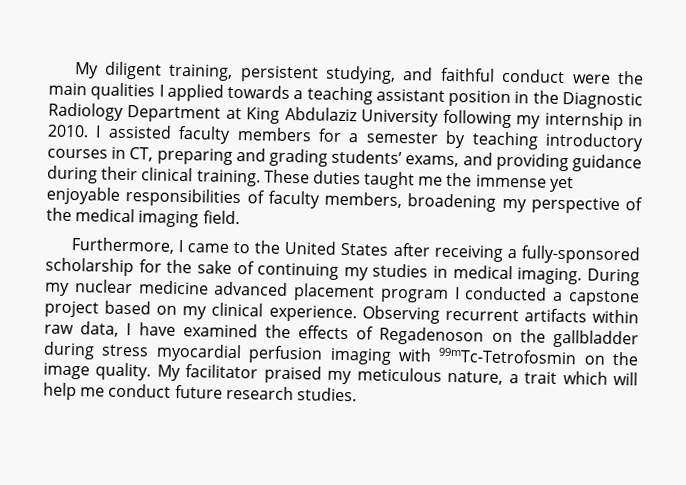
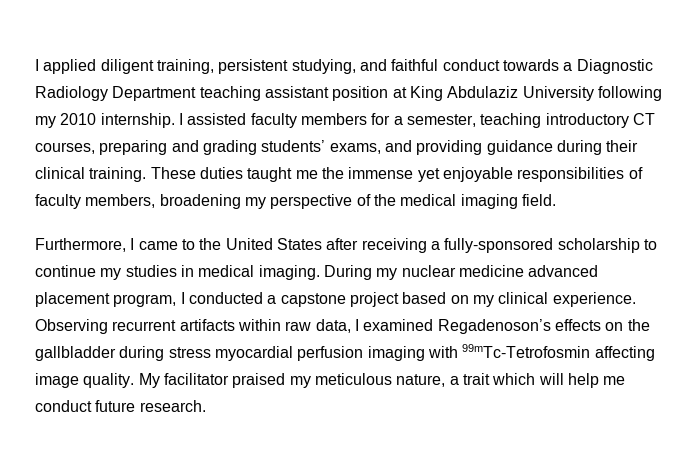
[73,62,99,79] My -> [35,59,97,74] I applied
[571,71,645,85] [48,82,643,110] [48,102,222,123] were the main qualities I applied towards a teaching assistant position in the Diagnostic Radiology Department -> [502,59,653,74] [35,86,389,101] towards a Diagnostic Radiology Department teaching assistant position
[544,111,644,131] [47,124,89,138] internship in 2010. -> [60,113,175,128] 2010 internship.
[365,130,644,152] [47,146,154,162] semester by teaching introductory courses in CT, -> [406,113,655,128] [35,142,95,154] semester, teaching introductory CT courses,
[138,259,340,280] for the sake of continuing -> [643,239,657,250] [35,265,96,277] to continue
[379,288,449,303] program -> [113,294,177,307] program,
[138,322,485,346] have examined the effects of Regadenoson -> [363,319,601,334] examined Regadenoson’s effects
[583,351,639,366] on the -> [594,346,655,361] affecting
[225,385,357,402] research studies. -> [139,400,206,412] research.

